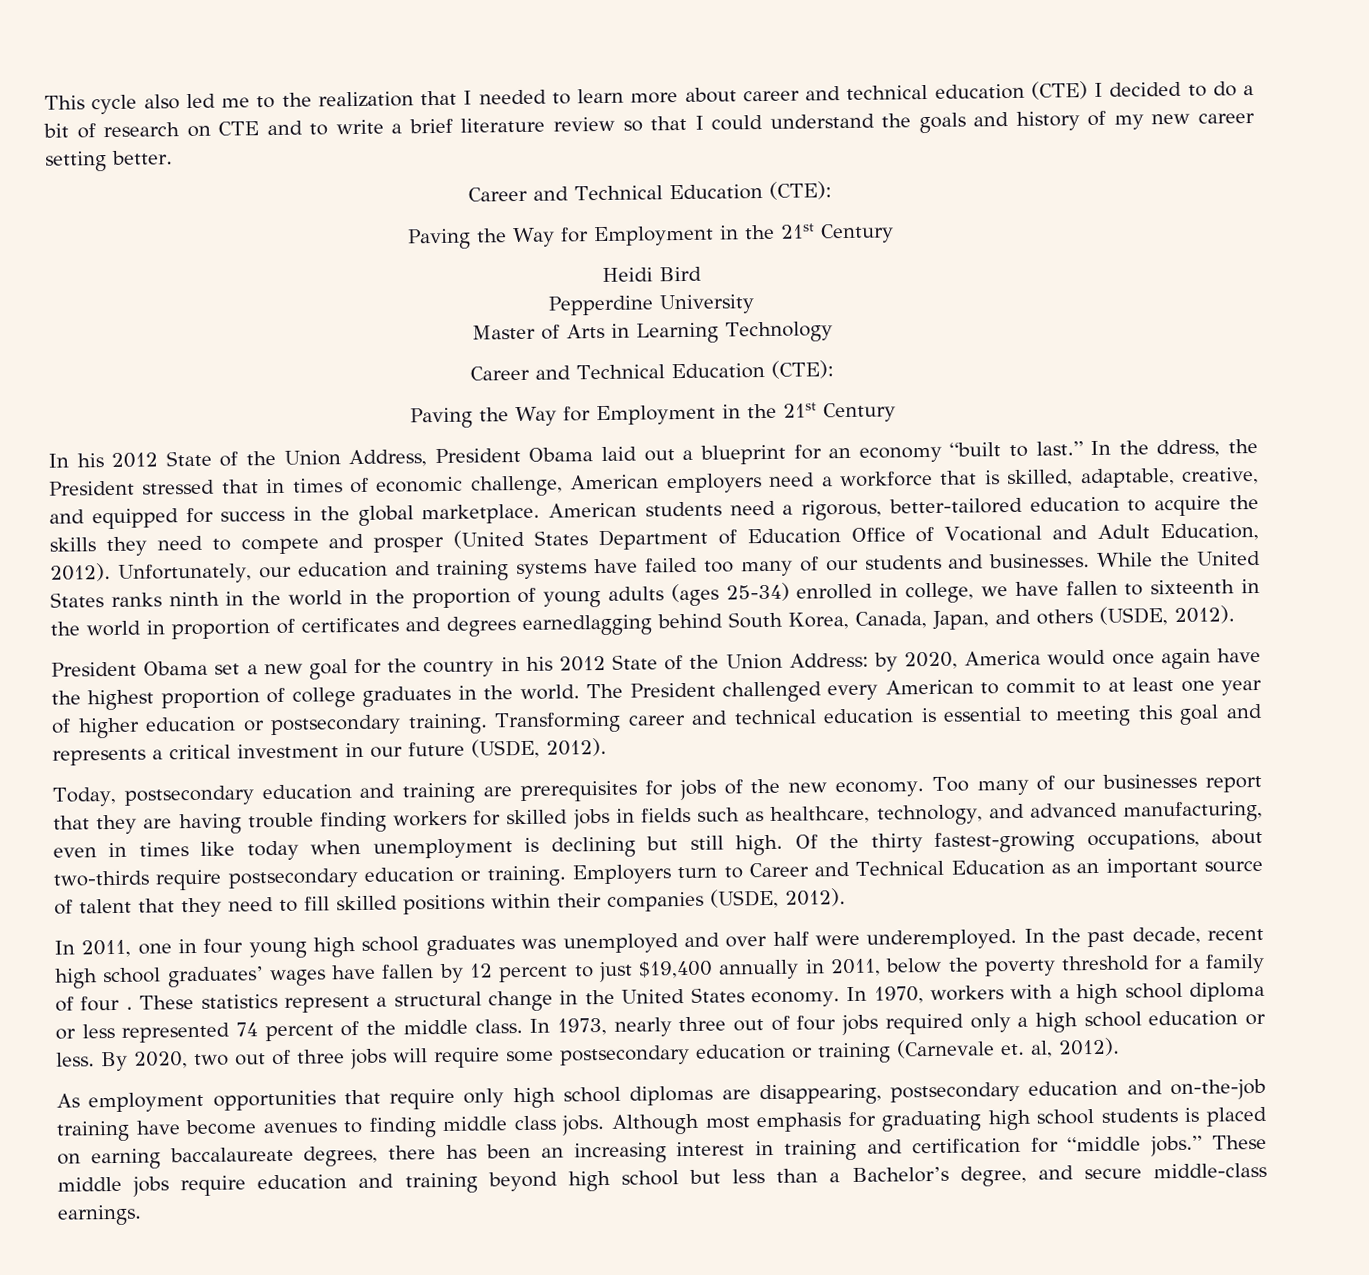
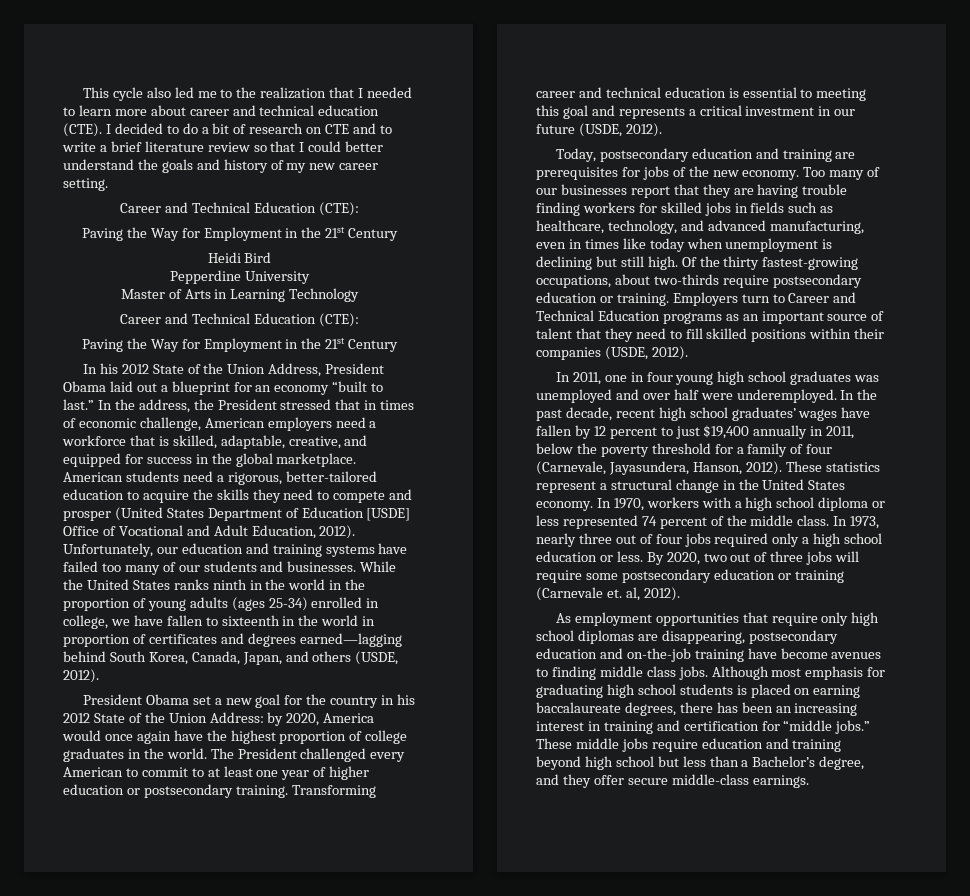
[1030,81,1088,100] (CTE) -> [63,123,102,137] (CTE).
(764, 122) none -> [345,141,384,152] better
[45,150,173,172] setting better. -> [63,178,108,191] setting.
[1156,439,1221,458] ddress, -> [138,399,190,413] address,
(841, 536) none -> [366,508,411,521] [USDE]
[522,614,652,636] earnedlagging -> [299,633,402,647] earned—lagging
(1045, 867) none -> [662,312,722,324] programs
[125,1006,133,1010] . -> [536,461,782,475] (Carnevale, Jayasundera, Hanson, 2012).
(1074, 1172) none -> [562,774,624,788] they offer

